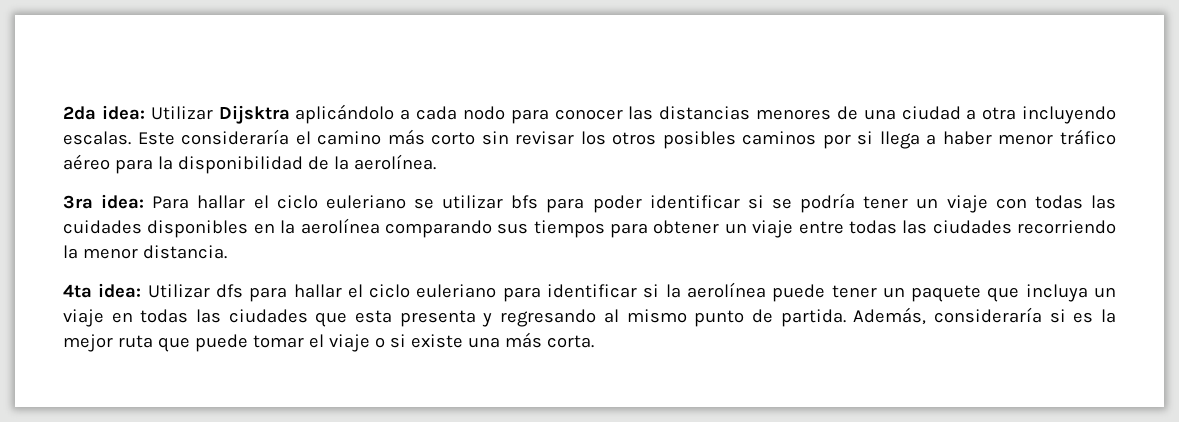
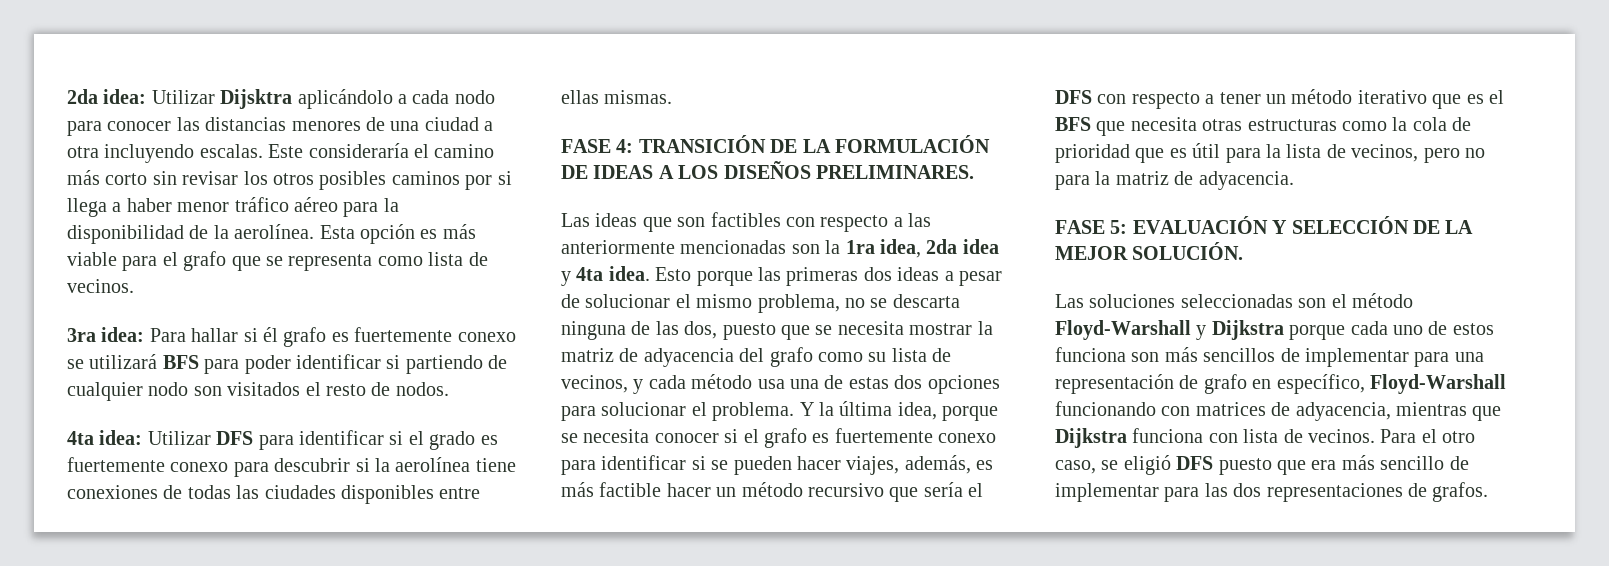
[63,193,1116,213] [63,218,1116,238] [63,245,227,259] [63,282,1116,302] [63,307,1117,327] [63,332,594,352] // 3ra idea: Para hallar el ciclo euleriano se utilizar bfs para poder identificar si se podría tener un viaje con todas las cuidades disponibles en la aerolínea comparando sus tiempos para obtener un viaje entre todas las ciudades recorriendo la menor distancia. // 4ta idea: Utilizar dfs para hallar el ciclo euleriano para identificar si la aerolínea puede tener un paquete que incluya un viaje en todas las ciudades que esta presenta y regresando al mismo punto de partida. Además, consideraría si es la mejor ruta que puede tomar el viaje o si existe una más corta. -> [319,224,476,244] [67,251,488,271] [67,279,134,293] [67,327,516,347] [67,354,508,374] [67,382,449,401] [67,430,498,450] [67,457,516,477] [67,485,481,504] [561,90,673,104] [561,135,990,153] [561,161,974,179] [561,212,932,232] [561,239,999,258] [561,266,1002,286] [561,294,960,313] [561,321,993,340] [561,347,952,367] [561,374,1000,394] [561,401,999,421] [561,428,997,448] [561,455,994,475] [561,482,984,502] [1055,89,1504,109] [1055,117,1472,136] [1055,143,1485,163] [1055,171,1294,190] [1055,216,1474,234] [1055,242,1244,260] [1055,293,1413,308] [1055,320,1494,340] [1055,347,1484,367] [1055,374,1506,394] [1055,401,1502,421] [1055,428,1476,448] [1055,455,1469,475] [1055,482,1489,502] Esta opción es más viable para el grafo que se representa como lista de vecinos. // 3ra idea: Para hallar si él grafo es fuertemente conexo se utilizará BFS para poder identificar si partiendo de cualquier nodo son visitados el resto de nodos. // 4ta idea: Utilizar DFS para identificar si el grado es fuertemente conexo para descubrir si la aerolínea tiene conexiones de todas las ciudades disponibles entre ellas mismas. // FASE 4: TRANSICIÓN DE LA FORMULACIÓN DE IDEAS A LOS DISEÑOS PRELIMINARES. // Las ideas que son factibles con respecto a las anteriormente mencionadas son la 1ra idea, 2da idea y 4ta idea. Esto porque las primeras dos ideas a pesar de solucionar el mismo problema, no se descarta ninguna de las dos, puesto que se necesita mostrar la matriz de adyacencia del grafo como su lista de vecinos, y cada método usa una de estas dos opciones para solucionar el problema. Y la última idea, porque se necesita conocer si el grafo es fuertemente conexo para identificar si se pueden hacer viajes, además, es más factible hacer un método recursivo que sería el DFS con respecto a tener un método iterativo que es el BFS que necesita otras estructuras como la cola de prioridad que es útil para la lista de vecinos, pero no para la matriz de adyacencia. // FASE 5: EVALUACIÓN Y SELECCIÓN DE LA MEJOR SOLUCIÓN. // Las soluciones seleccionadas son el método Floyd-Warshall y Dijkstra porque cada uno de estos funciona son más sencillos de implementar para una representación de grafo en específico, Floyd-Warshall funcionando con matrices de adyacencia, mientras que Dijkstra funciona con lista de vecinos. Para el otro caso, se eligió DFS puesto que era más sencillo de implementar para las dos representaciones de grafos.

